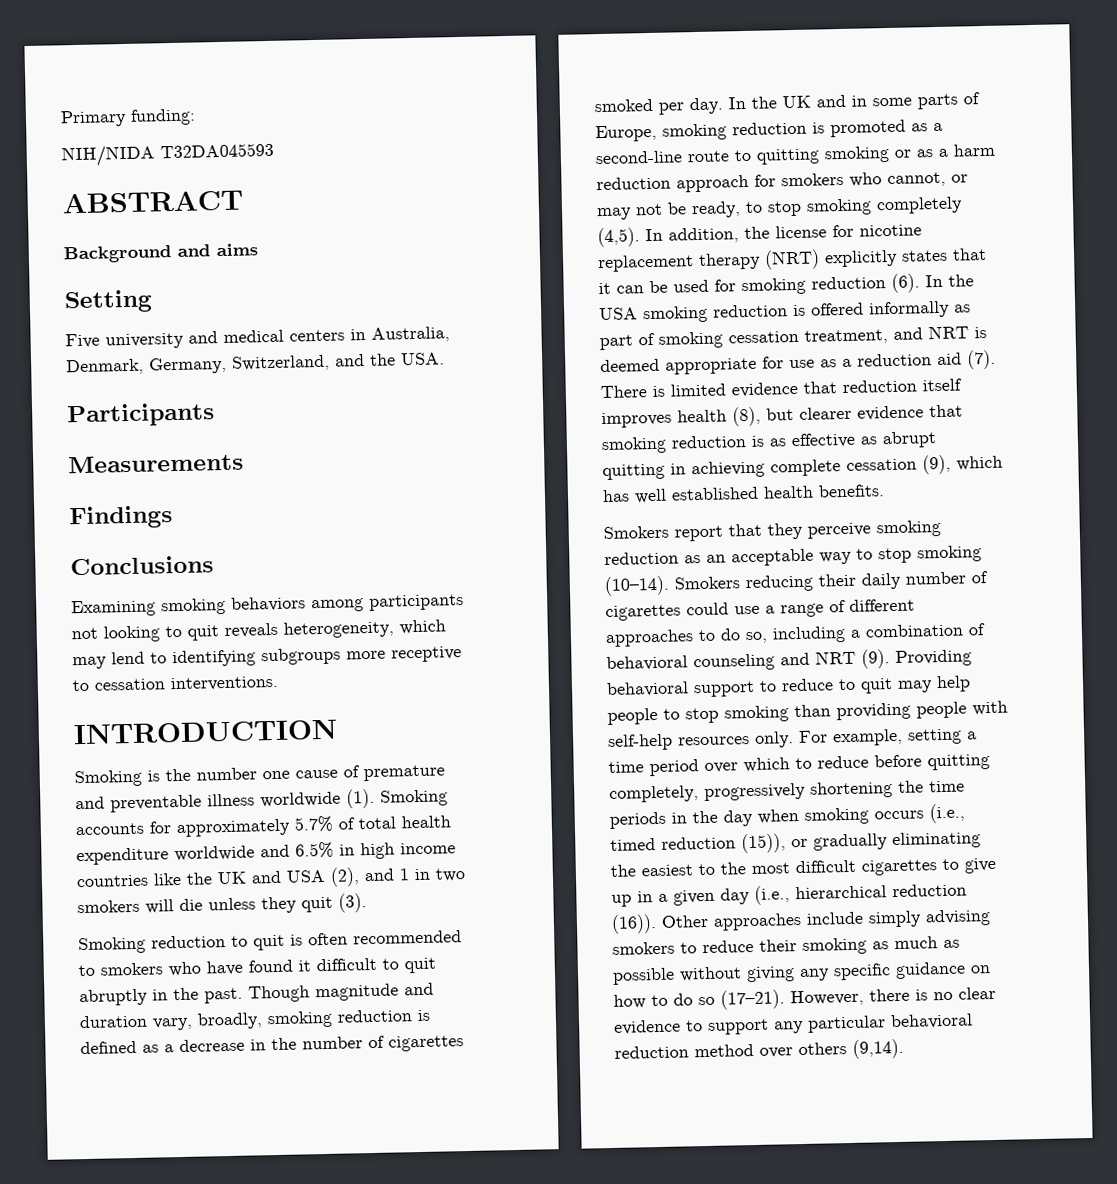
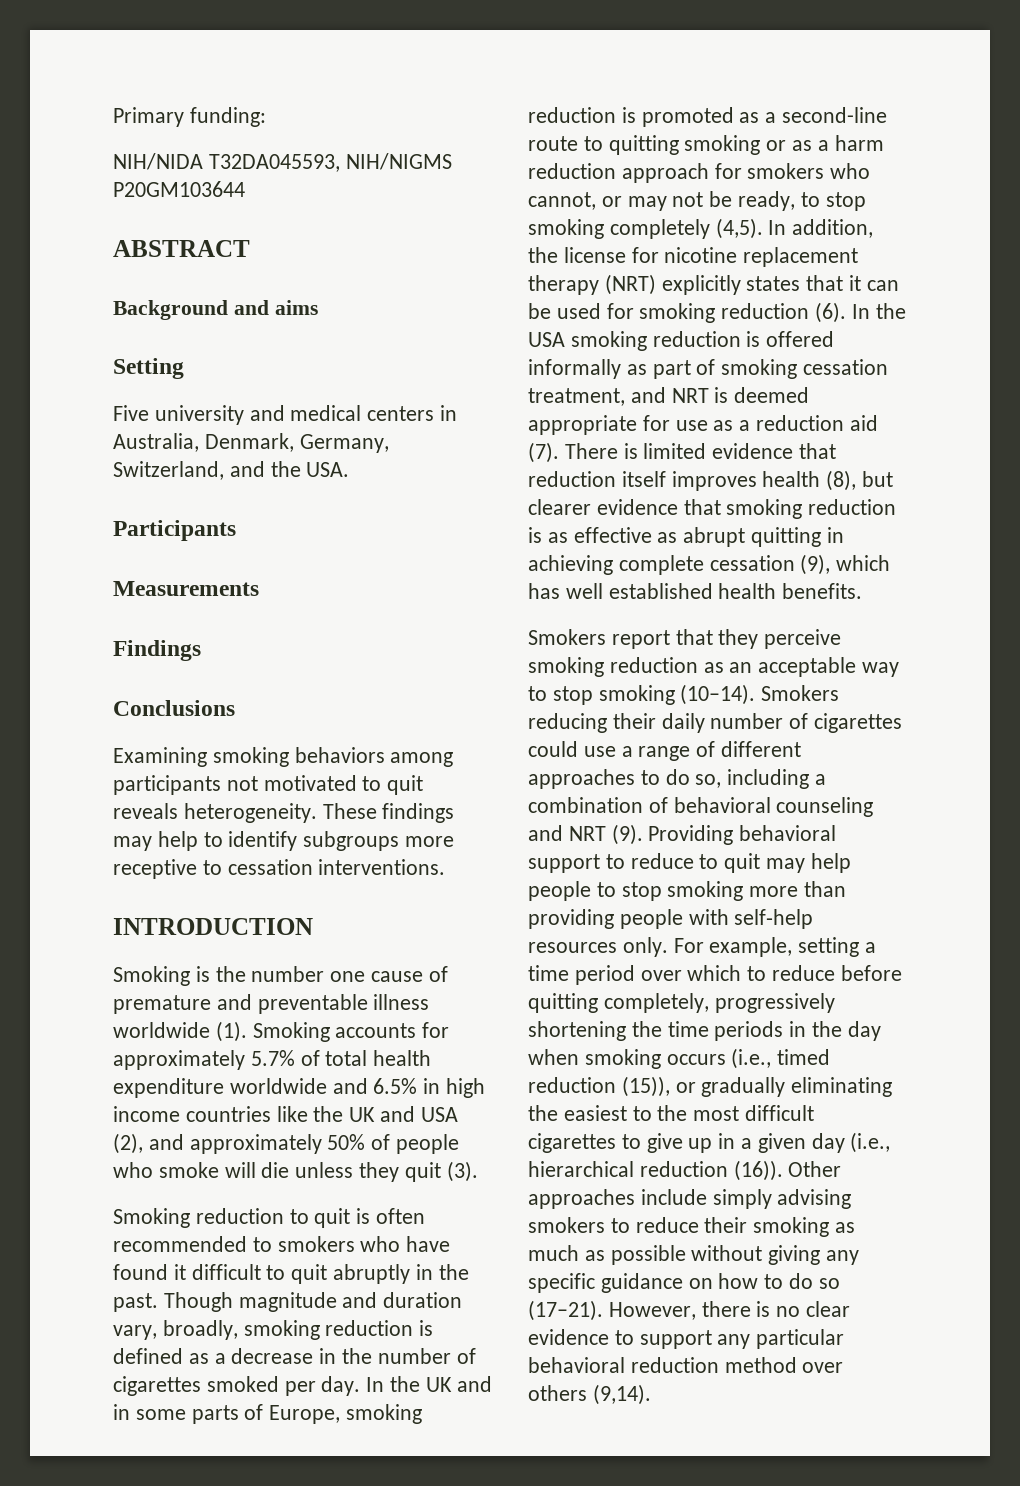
[160,142,274,159] T32DA045593 -> [208,153,452,172] [113,181,245,197] T32DA045593, NIH/NIGMS P20GM103644
[103,625,160,643] looking -> [263,775,357,791] motivated
[283,619,446,639] [72,649,256,670] heterogeneity, which may lend to identifying -> [183,803,455,823] [113,831,298,851] heterogeneity. These findings may help to identify
[399,868,466,882] [77,899,140,914] 1 in two smokers -> [189,1134,460,1154] [113,1162,219,1178] approximately 50% of people who smoke
(789, 714) none -> [749,886,799,897] more

